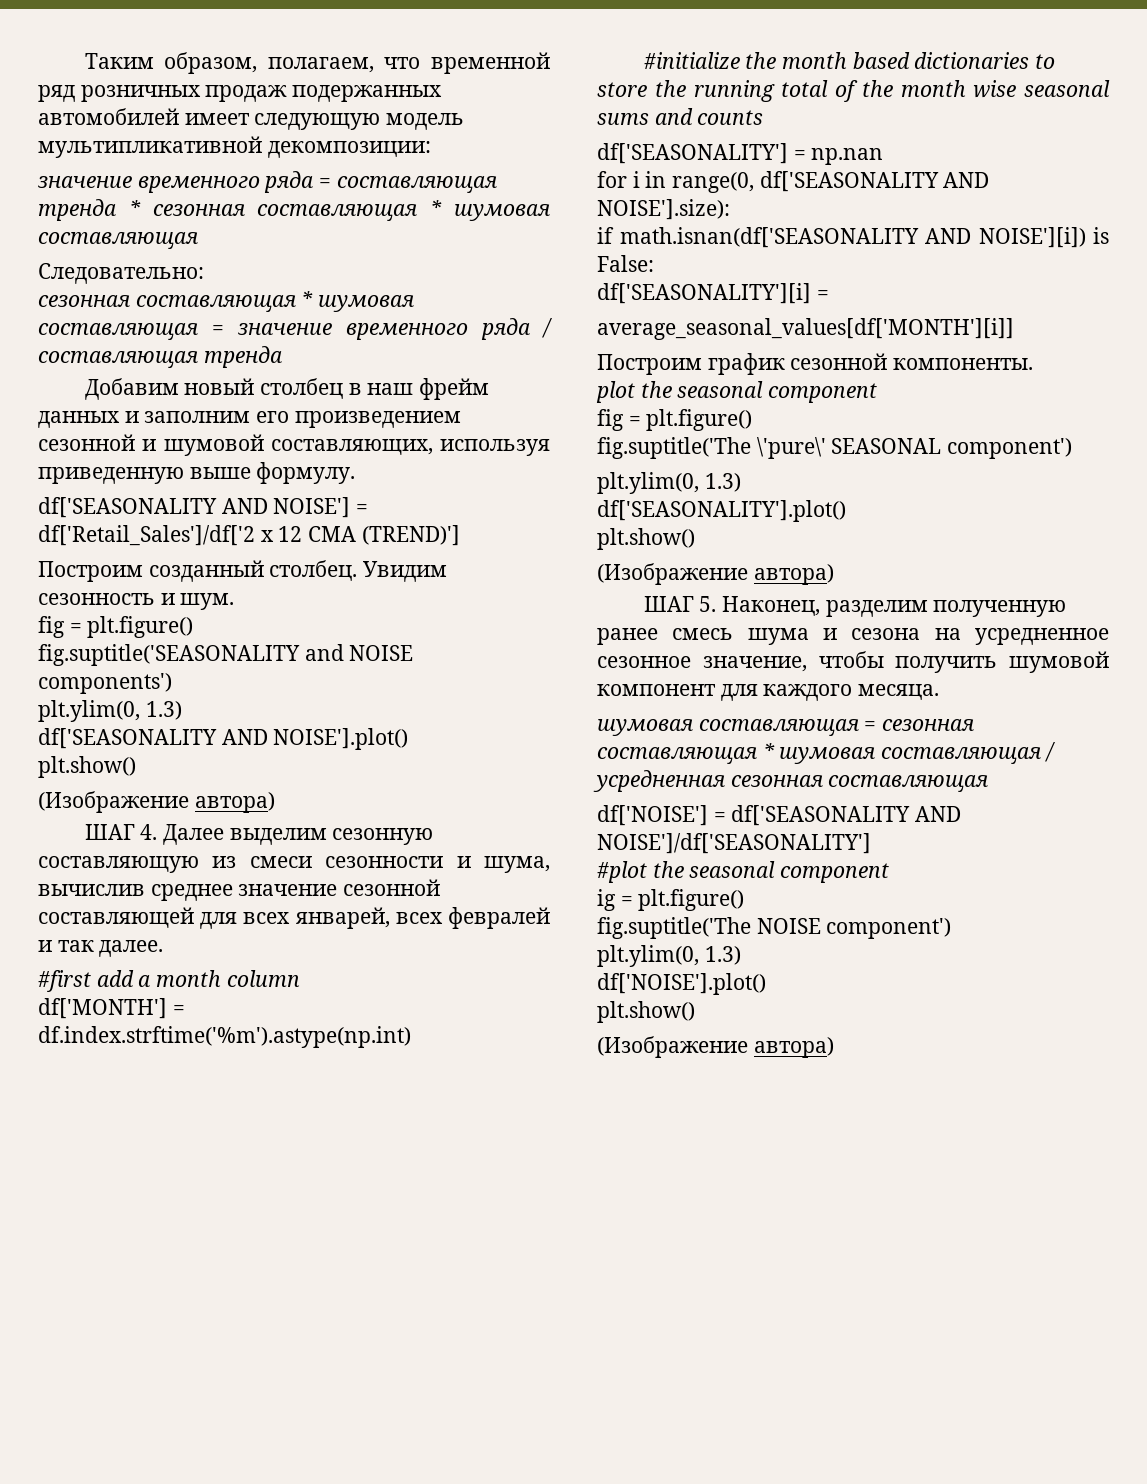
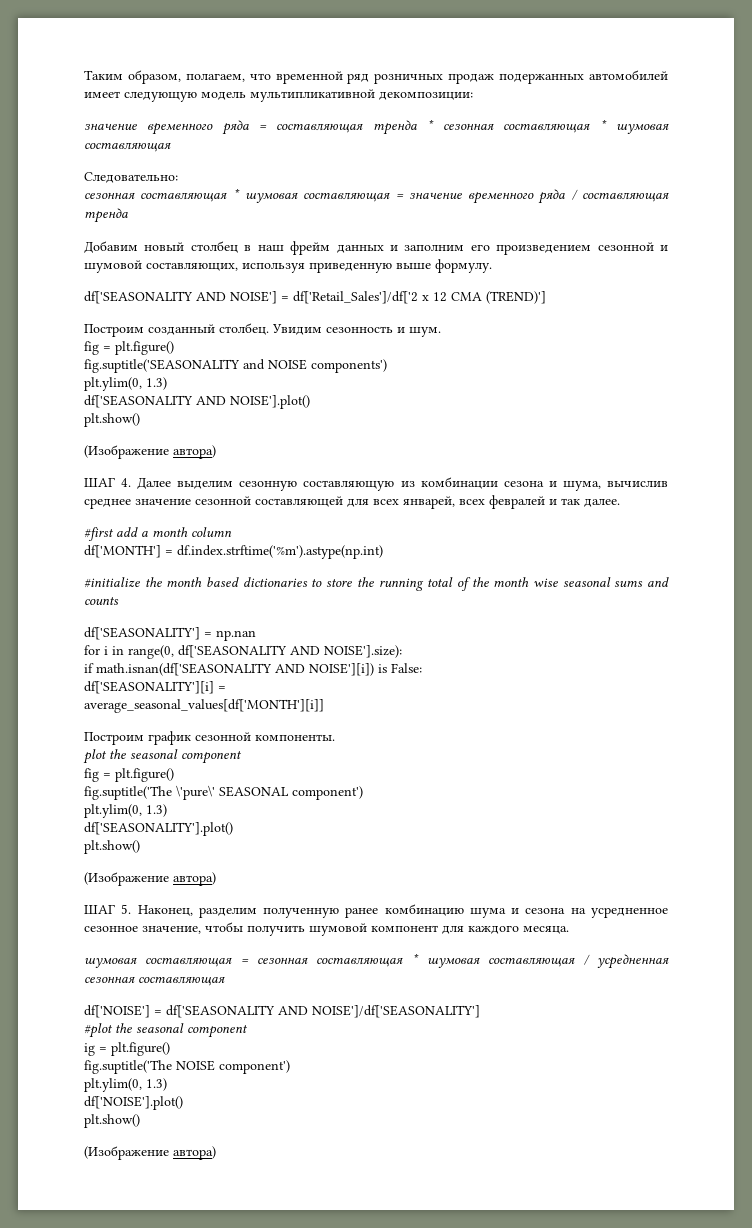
[249,856,444,868] смеси сезонности -> [420,477,544,489] комбинации сезона
[672,628,734,640] смесь -> [384,904,464,916] комбинацию

